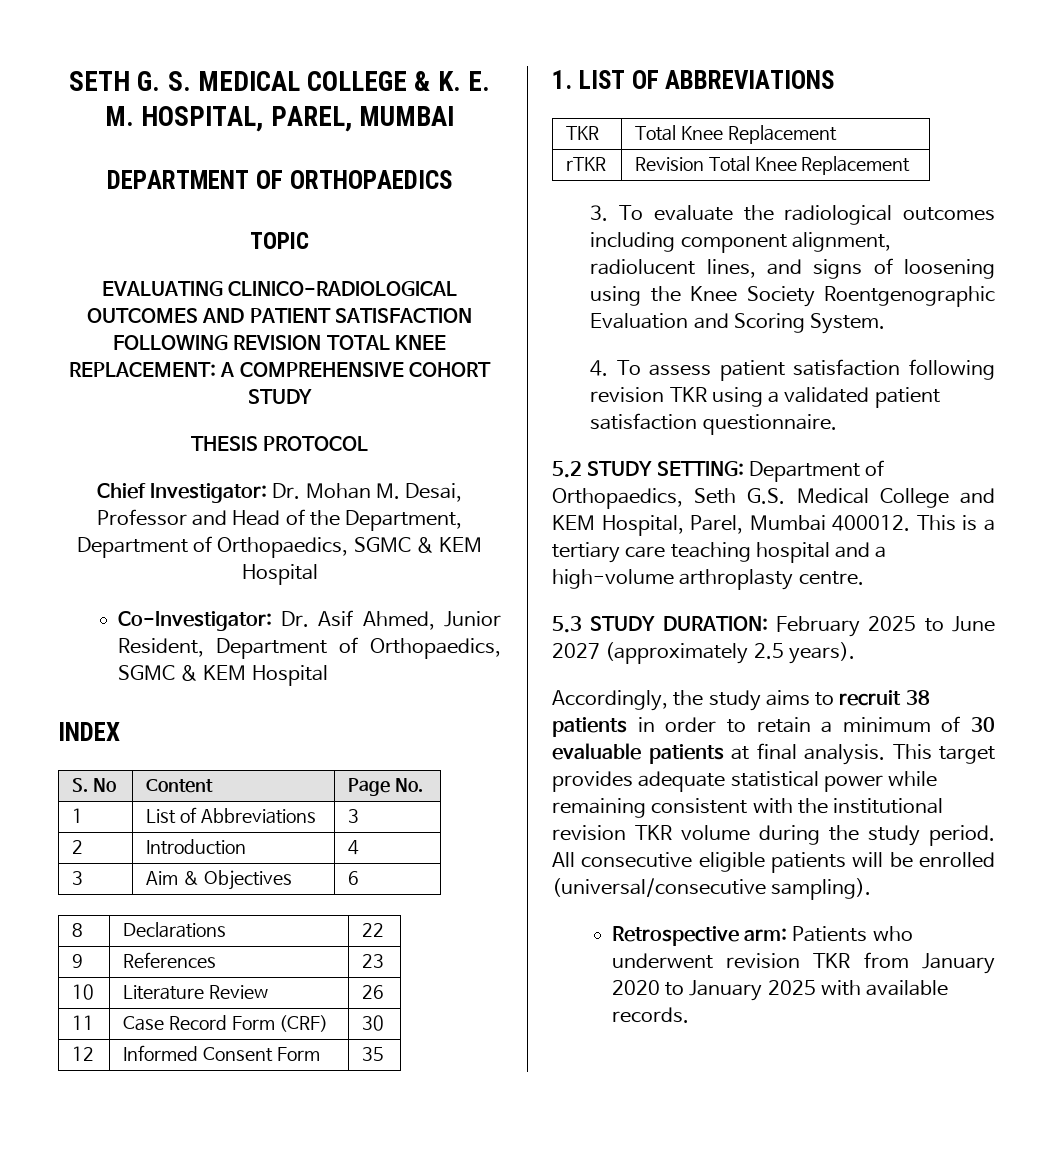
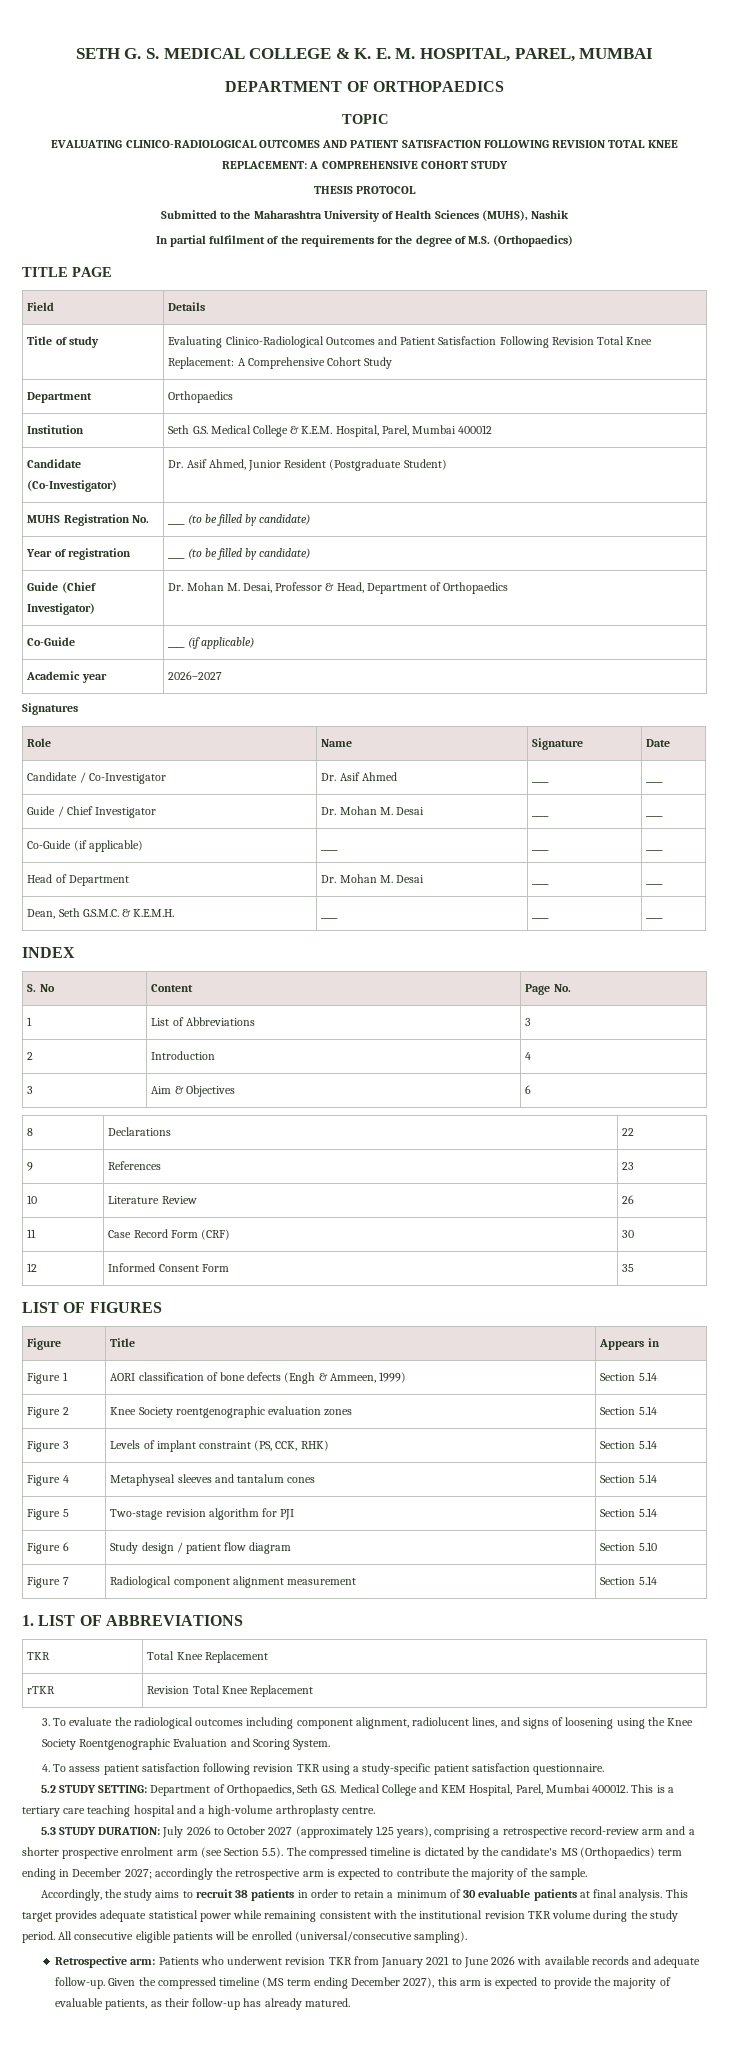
[96,483,268,503] Chief Investigator: -> [160,210,570,222] [155,235,574,247] [22,267,112,277] [27,302,55,311] [168,302,206,311] [27,336,99,348] [168,336,653,348] [168,357,393,369] [27,392,93,403] [168,391,234,403] [27,425,85,434] [168,425,493,437] [27,459,82,468] [27,480,118,492] [168,459,447,471] [27,514,149,526] [168,514,311,526] [26,548,131,560] [168,548,311,560] [27,582,96,593] [27,603,96,615] Submitted to the Maharashtra University of Health Sciences (MUHS), Nashik // In partial fulfilment of the requirements for the degree of M.S. (Orthopaedics) // TITLE PAGE // Field | Details // Title of study | Evaluating Clinico-Radiological Outcomes and Patient Satisfaction Following Revision Total Knee Replacement: A Comprehensive Cohort Study // Department | Orthopaedics // Institution | Seth G.S. Medical College & K.E.M. Hospital, Parel, Mumbai 400012 // Candidate (Co-Investigator) | Dr. Asif Ahmed, Junior Resident (Postgraduate Student) // MUHS Registration No. | ____ (to be filled by candidate) // Year of registration | ____ (to be filled by candidate) // Guide (Chief Investigator) |
[192,509,463,531] [76,536,483,558] [241,564,318,585] [117,610,502,631] [117,637,502,659] [117,665,328,686] and Head of the Department, Department of Orthopaedics, SGMC & KEM Hospital // Co-Investigator: Dr. Asif Ahmed, Junior Resident, Department of Orthopaedics, SGMC & KEM Hospital -> [325,582,509,594] [27,637,76,646] [168,637,254,649] [26,671,107,683] [168,671,223,680] [22,703,78,715] [27,738,52,747] [321,739,353,747] [532,738,584,750] [646,739,671,747] [27,772,166,784] [321,772,397,781] [532,781,550,783] [646,781,664,783] [27,806,157,818] [321,806,425,815] [532,815,550,817] [646,815,664,817] [27,840,143,852] [321,849,339,851] [532,849,550,851] [646,849,664,851] [27,874,129,886] [321,874,425,883] [532,883,550,885] [646,883,664,885] [27,908,175,919] [321,917,339,919] [532,917,550,919] [646,917,664,919] & Head, Department of Orthopaedics // Co-Guide | ____ (if applicable) // Academic year | 2026–2027 // Signatures // Role | Name | Signature | Date // Candidate / Co-Investigator | Dr. Asif Ahmed | ____ | ____ // Guide / Chief Investigator | Dr. Mohan M. Desai | ____ | ____ // Co-Guide (if applicable) | ____ | ____ | ____ // Head of Department | Dr. Mohan M. Desai | ____ | ____ // Dean, Seth G.S.M.C. & K.E.M.H. | ____ | ____ | ____
(385, 1054) none -> [22,1302,162,1313] [27,1338,62,1350] [110,1338,136,1347] [599,1338,660,1350] [27,1372,68,1384] [110,1372,407,1384] [600,1372,657,1381] [27,1407,69,1418] [110,1406,353,1418] [600,1406,657,1415] [27,1441,69,1452] [110,1440,329,1452] [600,1440,657,1449] [27,1475,69,1486] [110,1474,316,1486] [600,1474,657,1483] [27,1509,69,1520] [110,1508,295,1520] [600,1508,657,1517] [27,1542,69,1554] [110,1542,292,1554] [600,1542,657,1551] [27,1577,69,1588] [110,1576,357,1588] [600,1576,657,1585] // LIST OF FIGURES // Figure | Title | Appears in // Figure 1 | AORI classification of bone defects (Engh & Ammeen, 1999) | Section 5.14 // Figure 2 | Knee Society roentgenographic evaluation zones | Section 5.14 // Figure 3 | Levels of implant constraint (PS, CCK, RHK) | Section 5.14 // Figure 4 | Metaphyseal sleeves and tantalum cones | Section 5.14 // Figure 5 | Two-stage revision algorithm for PJI | Section 5.14 // Figure 6 | Study design / patient flow diagram | Section 5.10 // Figure 7 | Radiological component alignment measurement | Section 5.14
[784,387,870,403] validated -> [362,1763,431,1775] study-specific
[775,616,995,637] [552,642,855,664] February 2025 to June 2027 (approximately 2.5 years). -> [162,1826,695,1838] [22,1847,683,1859] [22,1868,587,1880] July 2026 to October 2027 (approximately 1.25 years), comprising a retrospective record-review arm and a shorter prospective enrolment arm (see Section 5.5). The compressed timeline is dictated by the candidate's MS (Orthopaedics) term ending in December 2027; accordingly the retrospective arm is expected to contribute the majority of the sample.
[611,980,949,1001] [611,1007,689,1023] 2020 to January 2025 with available records. -> [426,1956,701,1968] [55,1977,671,1989] [55,1998,350,2010] 2021 to June 2026 with available records and adequate follow-up. Given the compressed timeline (MS term ending December 2027), this arm is expected to provide the majority of evaluable patients, as their follow-up has already matured.

